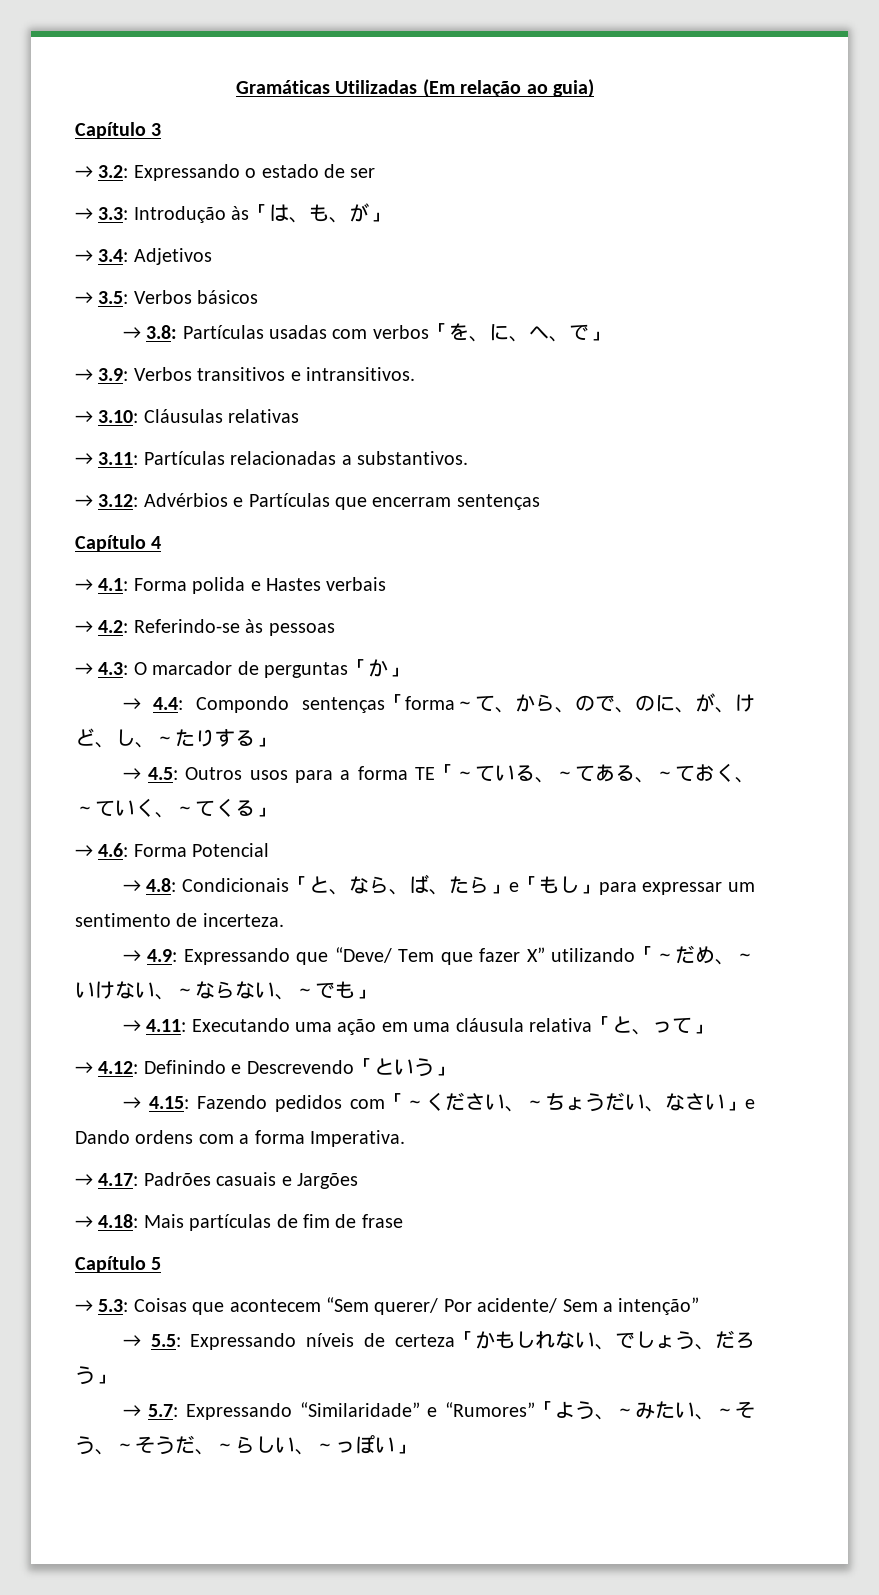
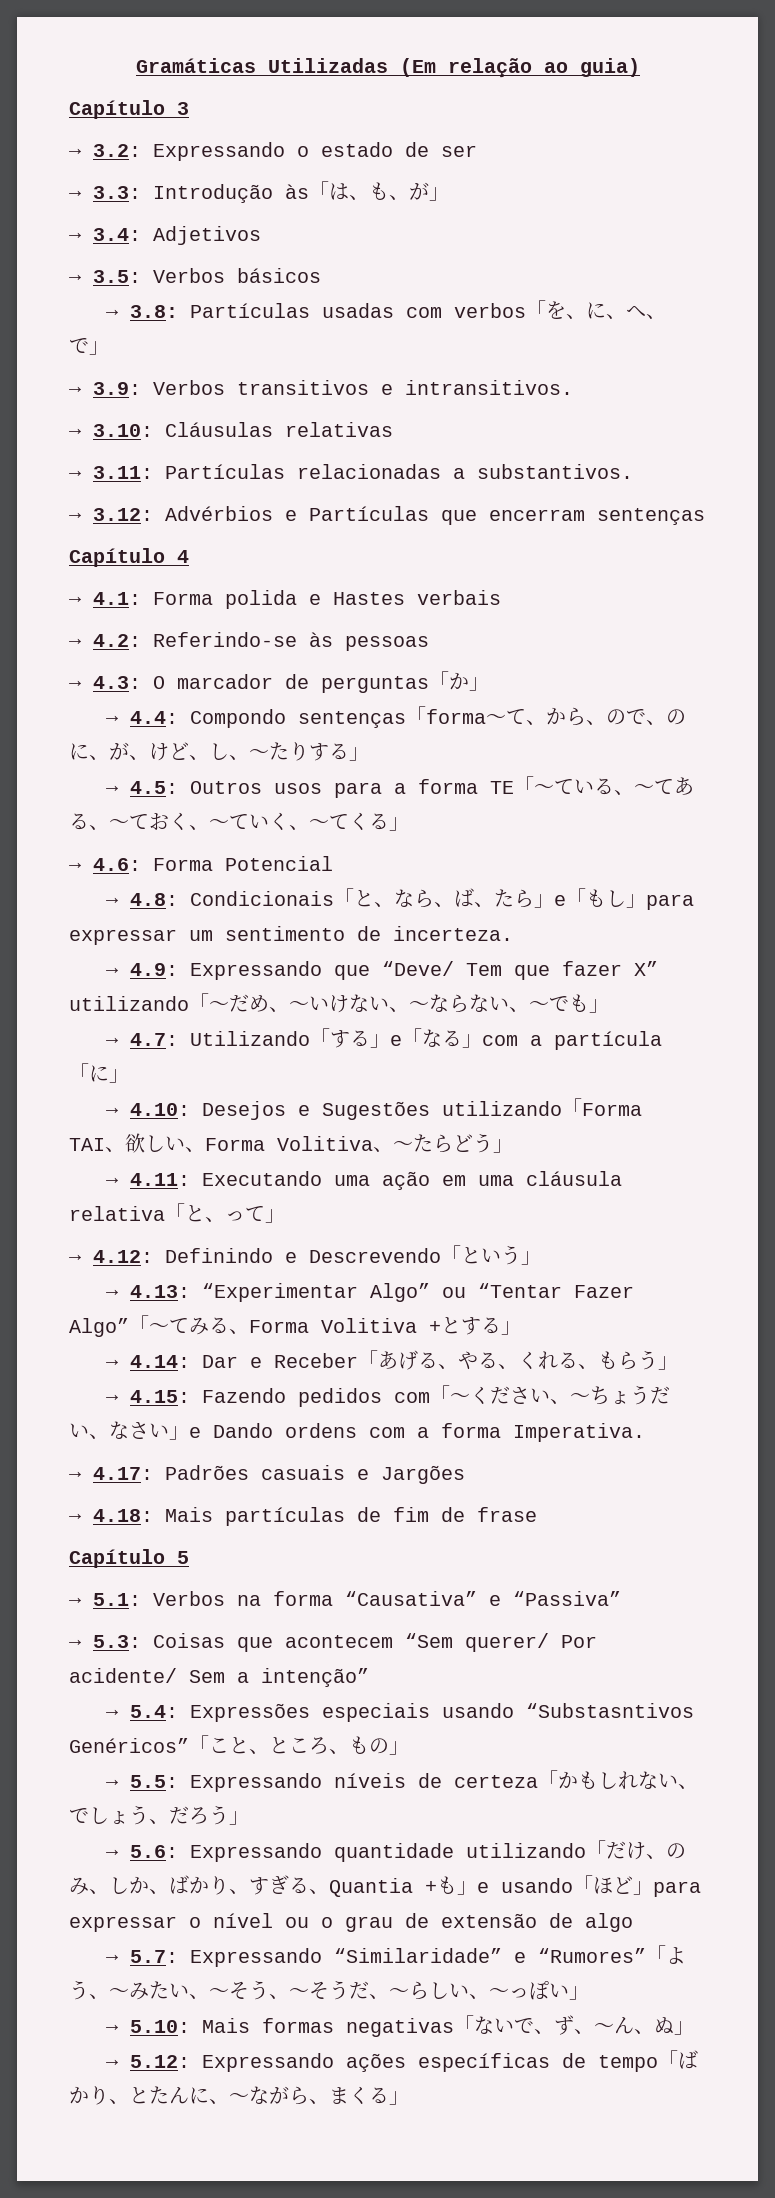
(375, 994) none -> [106,1028,663,1050] [69,1063,129,1083] [106,1098,643,1120] [69,1133,513,1153] // → 4.7: Utilizando「する」e「なる」com a partícula「に」 // → 4.10: Desejos e Sugestões utilizando「Forma TAI、欲しい、Forma Volitiva、～たらどう」
(454, 1071) none -> [106,1283,635,1302] [69,1315,521,1337] [106,1350,679,1370] // → 4.13: “Experimentar Algo” ou “Tentar Fazer Algo”「～てみる、Forma Volitiva +とする」 // → 4.14: Dar e Receber「あげる、やる、くれる、もらう」
(162, 1263) none -> [69,1591,621,1606] // → 5.1: Verbos na forma “Causativa” e “Passiva”
(700, 1306) none -> [106,1703,695,1722] [69,1735,409,1755] // → 5.4: Expressões especiais usando “Substasntivos Genéricos”「こと、ところ、もの」
(115, 1379) none -> [106,1840,687,1862] [69,1875,701,1897] [69,1913,633,1932] // → 5.6: Expressando quantidade utilizando「だけ、のみ、しか、ばかり、すぎる、Quantia +も」e usando「ほど」para expressar o nível ou o grau de extensão de algo
(415, 1449) none -> [106,2015,695,2037] [106,2050,699,2072] [69,2086,409,2105] // → 5.10: Mais formas negativas「ないで、ず、～ん、ぬ」 // → 5.12: Expressando ações específicas de tempo「ばかり、とたんに、～ながら、まくる」

